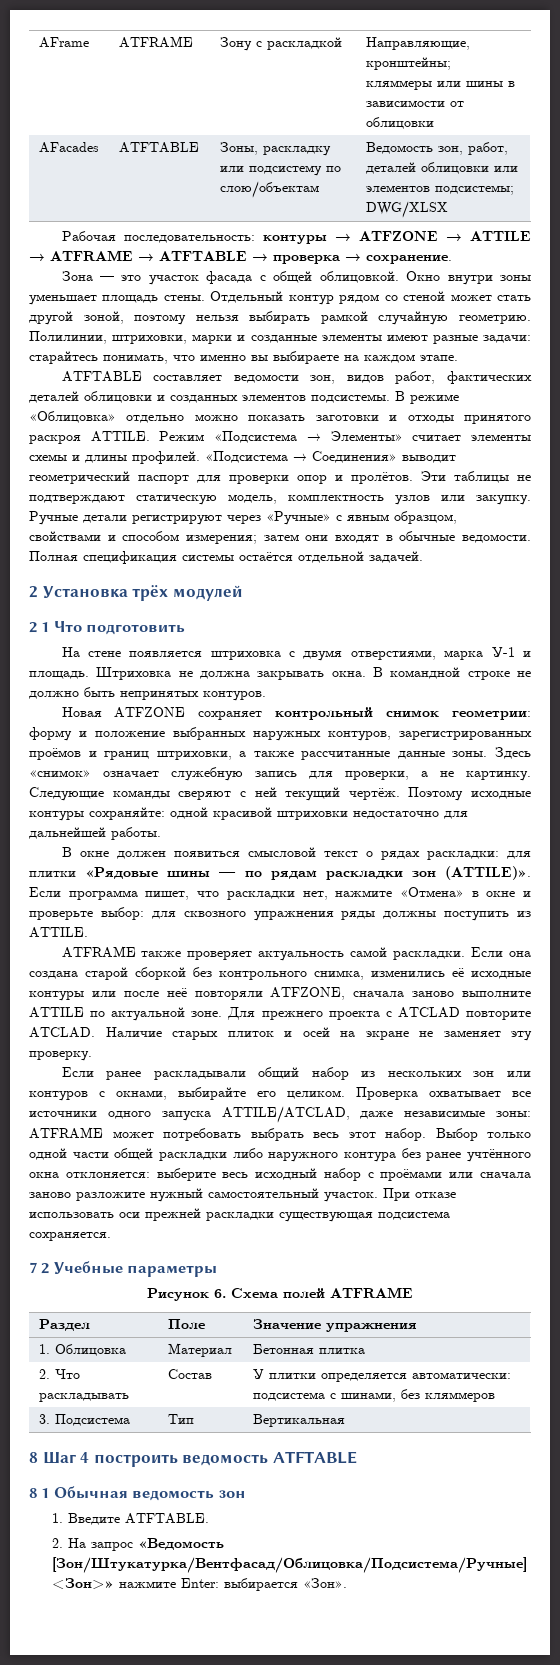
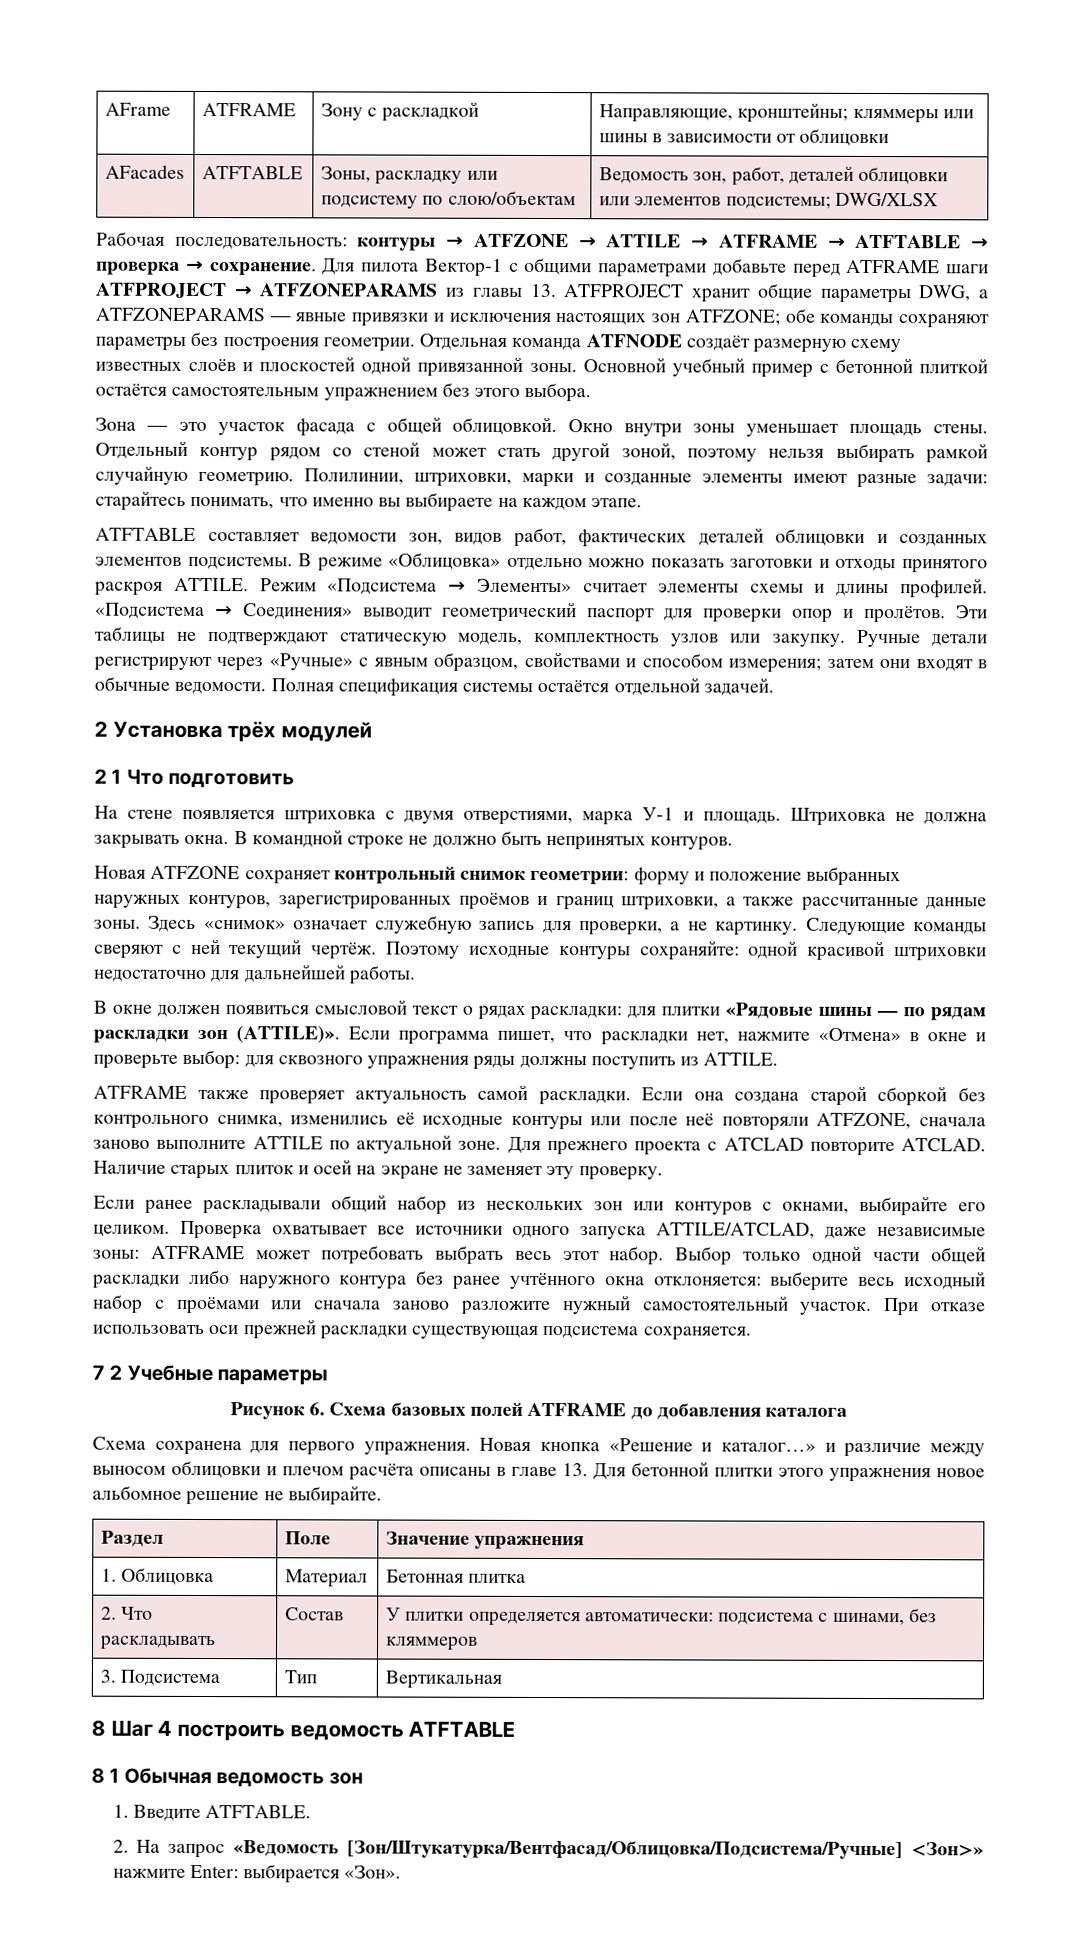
(452, 259) none -> [322,257,989,278] [96,282,990,304] [95,307,990,329] [95,331,902,353] [95,356,989,378] [95,382,592,403] Для пилота Вектор-1 с общими параметрами добавьте перед ATFRAME шаги ATFPROJECT → ATFZONEPARAMS из главы 13. ATFPROJECT хранит общие параметры DWG, а ATFZONEPARAMS — явные привязки и исключения настоящих зон ATFZONE; обе команды сохраняют параметры без построения геометрии. Отдельная команда ATFNODE создаёт размерную схему известных слоёв и плоскостей одной привязанной зоны. Основной учебный пример с бетонной плиткой остаётся самостоятельным упражнением без этого выбора.
(278, 1293) none -> [390,1402,466,1416] базовых
(413, 1292) none -> [630,1403,848,1420] [92,1436,985,1458] [92,1460,985,1483] [92,1485,382,1506] до добавления каталога // Схема сохранена для первого упражнения. Новая кнопка «Решение и каталог…» и различие между выносом облицовки и плечом расчёта описаны в главе 13. Для бетонной плитки этого упражнения новое альбомное решение не выбирайте.

